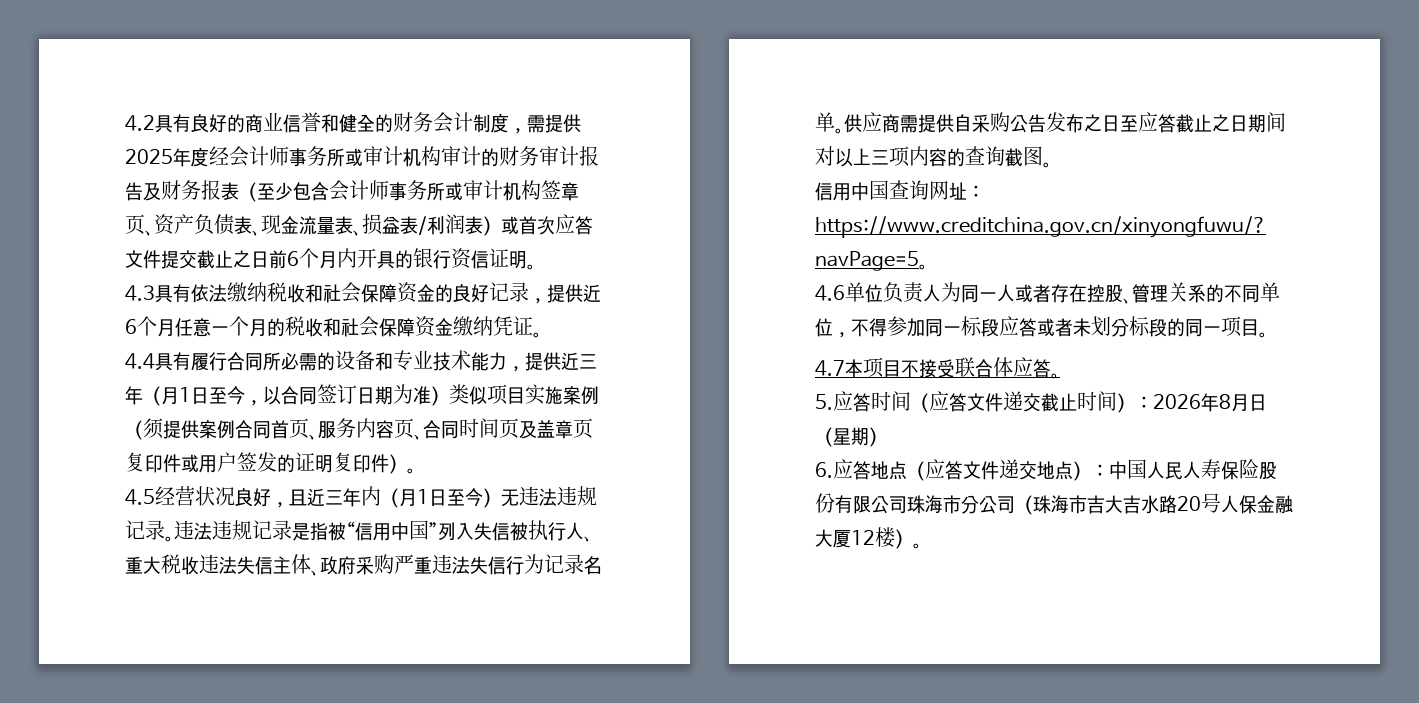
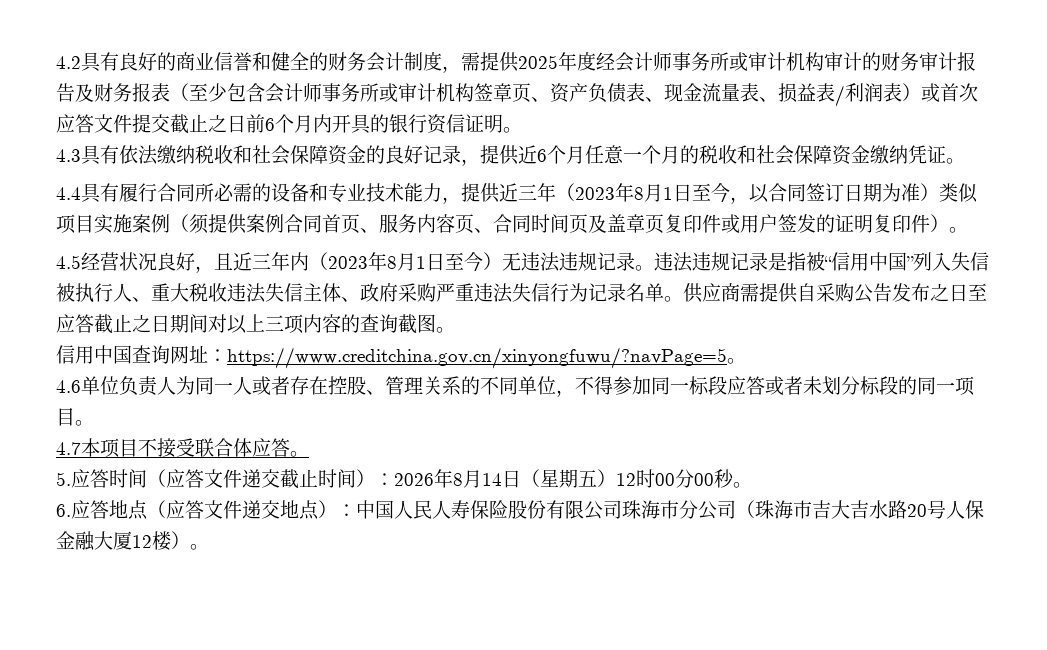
(161, 396) none -> [575,183,644,202] 2023年8
(399, 498) none -> [328,252,397,271] 2023年8
(1249, 403) none -> [482,473,502,486] 14
[869,427,887,447] ） -> [578,469,752,488] 五）12时00分00秒。

